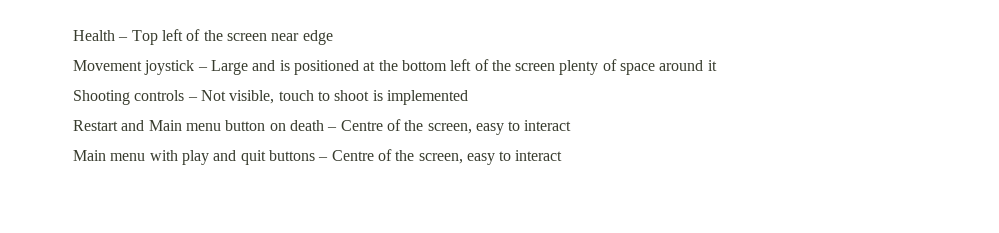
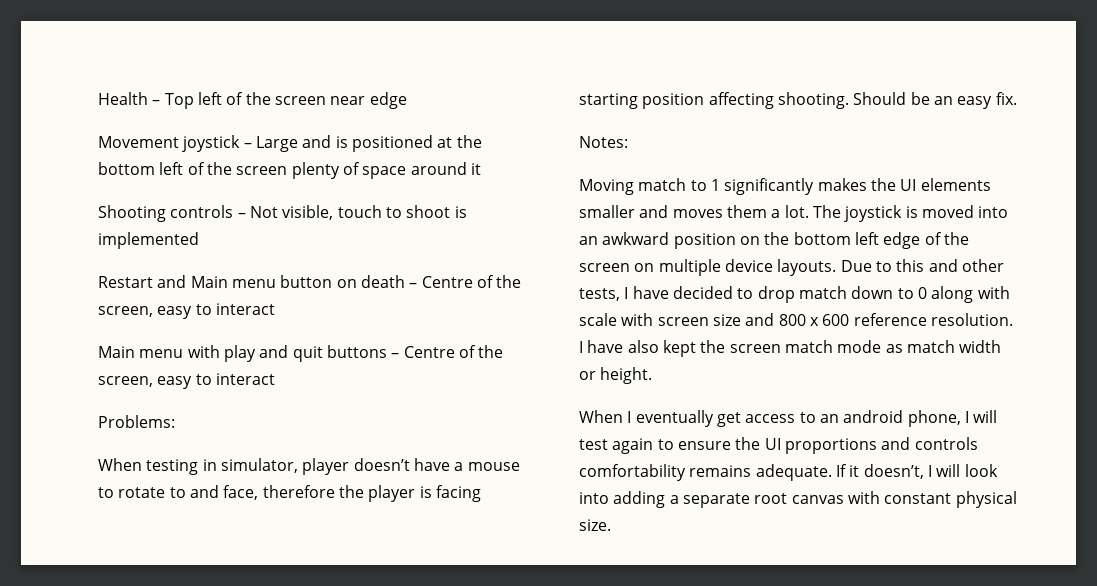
(563, 155) none -> [98,415,175,428] [98,458,520,475] [98,485,481,502] [579,92,1017,109] [579,136,628,148] [579,178,991,195] [579,205,1009,222] [579,232,969,249] [579,259,1004,276] [579,286,1010,303] [579,313,1013,326] [579,340,1002,357] [579,367,653,384] [579,410,998,427] [579,437,978,454] [579,464,998,481] [579,491,1017,508] [579,519,611,531] // Problems: // When testing in simulator, player doesn’t have a mouse to rotate to and face, therefore the player is facing starting position affecting shooting. Should be an easy fix. // Notes: // Moving match to 1 significantly makes the UI elements smaller and moves them a lot. The joystick is moved into an awkward position on the bottom left edge of the screen on multiple device layouts. Due to this and other tests, I have decided to drop match down to 0 along with scale with screen size and 800 x 600 reference resolution. I have also kept the screen match mode as match width or height. // When I eventually get access to an android phone, I will test again to ensure the UI proportions and controls comfortability remains adequate. If it doesn’t, I will look into adding a separate root canvas with constant physical size.

